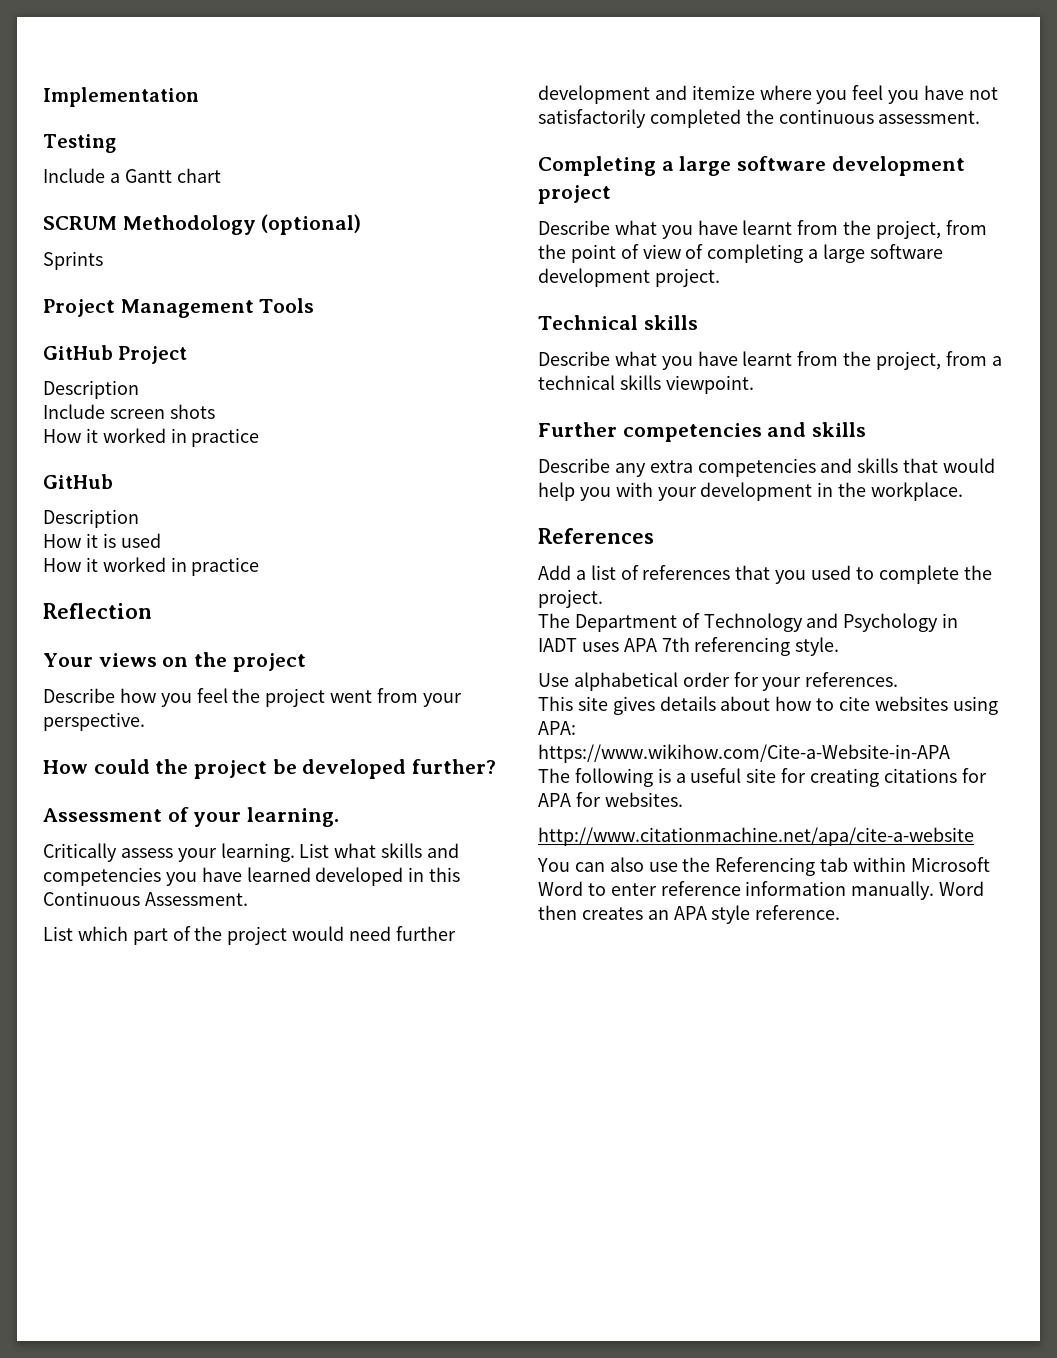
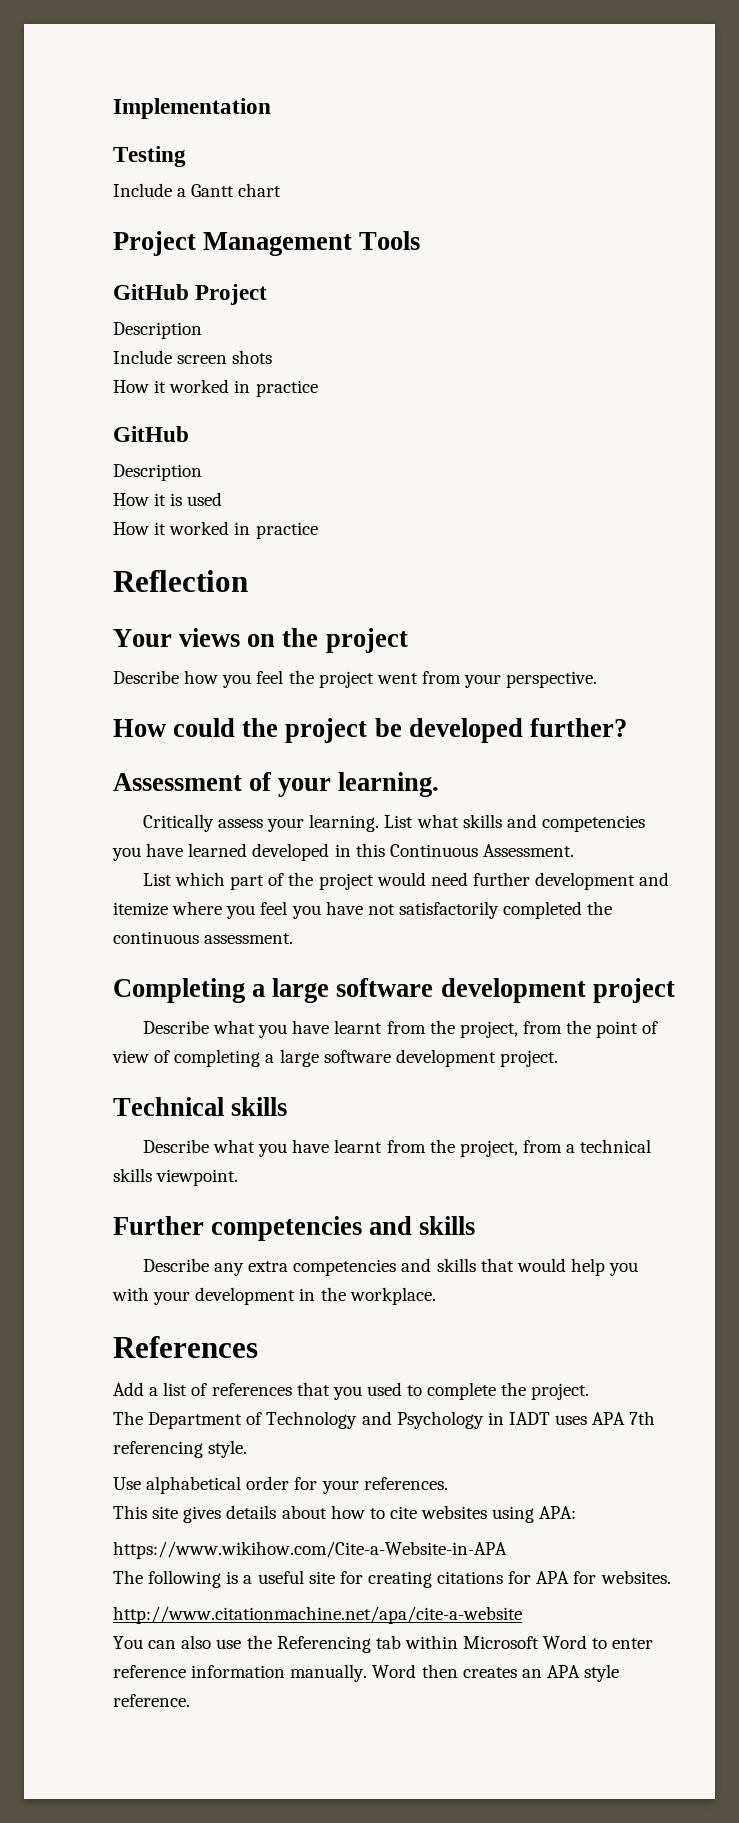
[43,214,362,235] [43,251,103,270] // SCRUM Methodology (optional) // Sprints -> (282, 190) none

